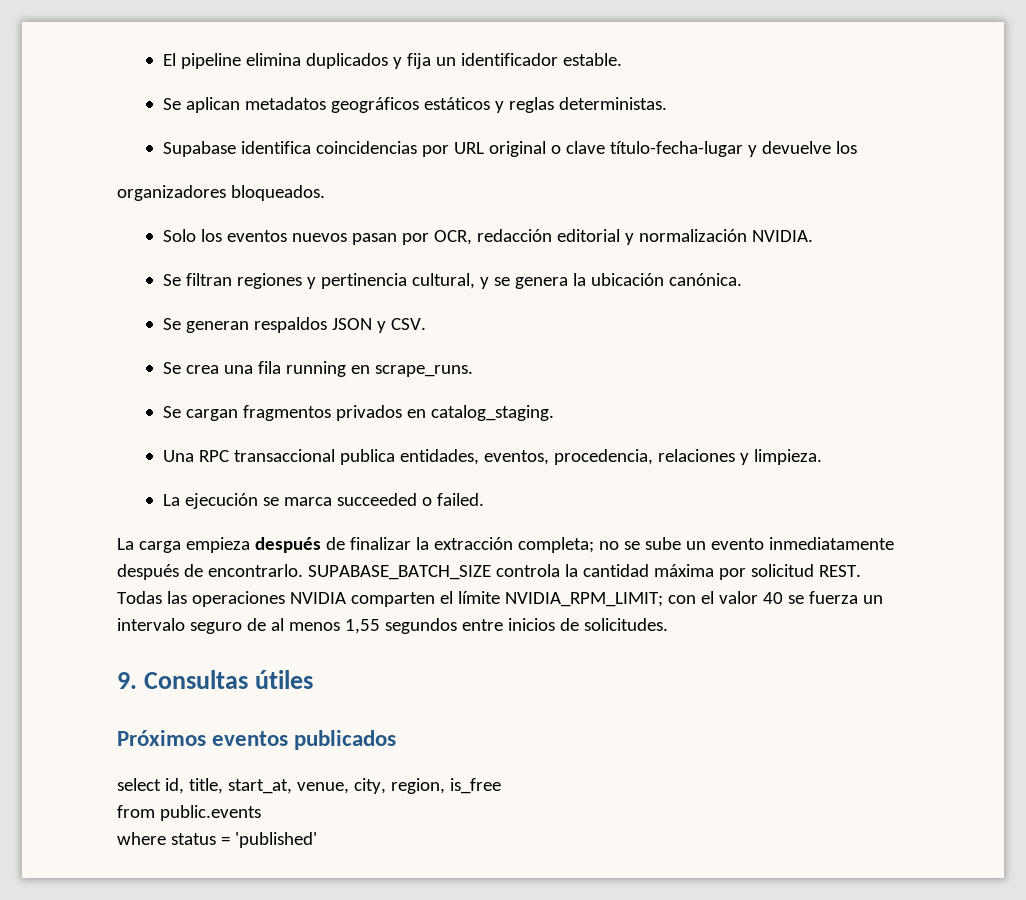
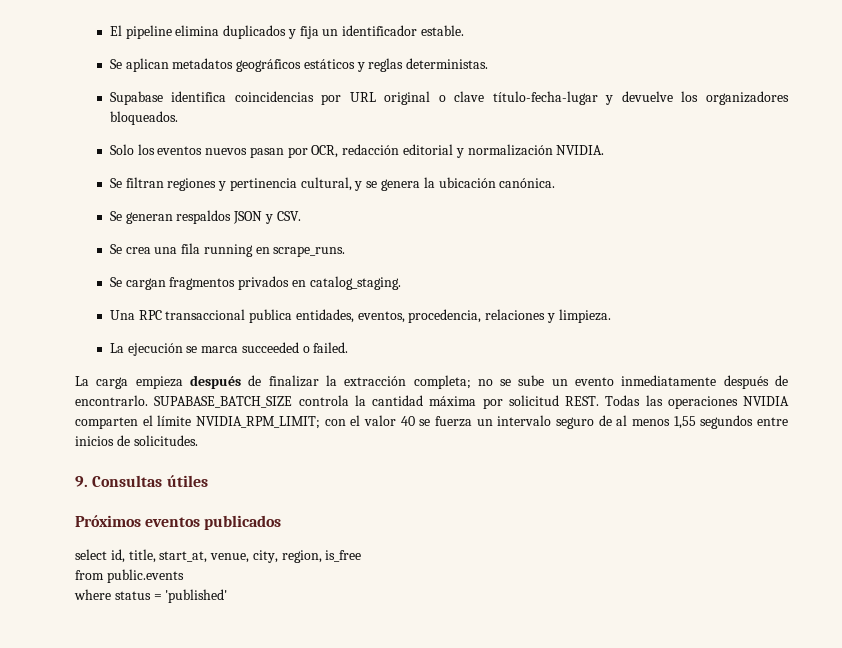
(857, 147) // -> (699, 96) none

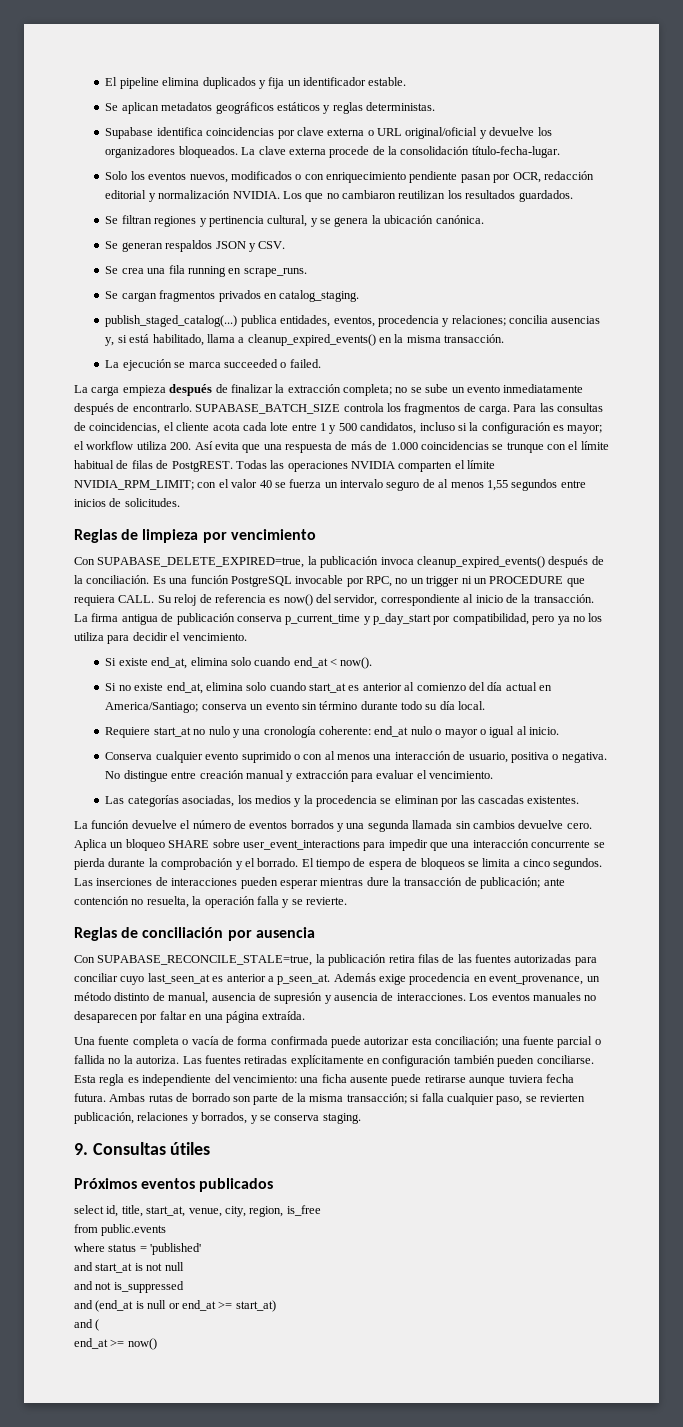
[349,91,598,105] URL original o clave título-fecha-lugar -> [296,127,478,139] clave externa o URL original/oficial
[109,144,248,155] // Solo los eventos nuevos -> [241,146,560,158] [105,171,458,183] La clave externa procede de la consolidación título-fecha-lugar. // Solo los eventos nuevos, modificados o con enriquecimiento pendiente
(605, 150) none -> [282,190,573,202] Los que no cambiaron reutilizan los resultados guardados.
[109,309,611,323] Una RPC transaccional publica entidades, eventos, procedencia, relaciones y limpieza. -> [105,315,601,327] [105,334,505,346] publish_staged_catalog(...) publica entidades, eventos, procedencia y relaciones; concilia ausencias y, si está habilitado, llama a cleanup_expired_events() en la misma transacción.
[354,395,599,409] la cantidad máxima por solicitud REST. -> [386,403,604,415] [74,422,603,434] [74,441,609,453] [74,460,233,472] los fragmentos de carga. Para las consultas de coincidencias, el cliente acota cada lote entre 1 y 500 candidatos, incluso si la configuración es mayor; el workflow utiliza 200. Así evita que una respuesta de más de 1.000 coincidencias se trunque con el límite habitual de filas de PostgREST.
(198, 440) none -> [74,529,316,543] [74,556,604,568] [74,575,585,587] [74,594,594,606] [74,613,603,625] [74,632,247,644] [105,657,373,669] [105,682,553,694] [105,701,486,713] [105,726,560,738] [105,751,607,763] [105,770,494,782] [105,795,580,807] [74,820,592,832] [74,839,605,851] [74,858,603,870] [74,877,565,889] [74,896,347,908] [74,927,315,941] [74,954,597,966] [74,973,600,985] [74,992,597,1004] [74,1011,306,1023] [74,1036,601,1048] [74,1055,594,1067] [74,1074,574,1086] [74,1093,585,1105] [74,1112,361,1124] // Reglas de limpieza por vencimiento // Con SUPABASE_DELETE_EXPIRED=true, la publicación invoca cleanup_expired_events() después de la conciliación. Es una función PostgreSQL invocable por RPC, no un trigger ni un PROCEDURE que requiera CALL. Su reloj de referencia es now() del servidor, correspondiente al inicio de la transacción. La firma antigua de publicación conserva p_current_time y p_day_start por compatibilidad, pero ya no los utiliza para decidir el vencimiento. // Si existe end_at, elimina solo cuando end_at < now(). // Si no existe end_at, elimina solo cuando start_at es anterior al comienzo del día actual en America/Santiago; conserva un evento sin término durante todo su día local. // Requiere start_at no nulo y una cronología coherente: end_at nulo o mayor o igual al inicio. // Conserva cualquier evento suprimido o con al menos una interacción de usuario, positiva o negativa. No distingue entre creación manual y extracción para evaluar el vencimiento. // Las categorías asociadas, los medios y la procedencia se eliminan por las cascadas existentes. // La función devuelve el número de eventos borrados y una segunda llamada sin cambios devuelve cero. Aplica un bloqueo SHARE sobre user_event_interactions para impedir que una interacción concurrente se pierda durante la comprobación y el borrado. El tiempo de espera de bloqueos se limita a cinco segundos. Las inserciones de interacciones pueden esperar mientras dure la transacción de publicación; ante contención no resuelta, la operación falla y se revierte. // Reglas de conciliación por ausencia // Con SUPABASE_RECONCILE_STALE=true, la publicación retira filas de las fuentes autorizadas para conciliar cuyo last_seen_at es anterior a p_seen_at. Además exige procedencia en event_provenance, un método distinto de manual, ausencia de supresión y ausencia de interacciones. Los eventos manuales no desaparecen por faltar en una página extraída. // Una fuente completa o vacía de forma confirmada puede autorizar esta conciliación; una fuente parcial o fallida no la autoriza. Las fuentes retiradas explícitamente en configuración también pueden conciliarse. Esta regla es independiente del vencimiento: una ficha ausente puede retirarse aunque tuviera fecha futura. Ambas rutas de borrado son parte de la misma transacción; si falla cualquier paso, se revierten publicación, relaciones y borrados, y se conserva staging.
(228, 596) none -> [74,1262,184,1273] [74,1281,184,1293] [74,1300,276,1312] [74,1319,100,1331] [74,1338,157,1350] // and start_at is not null // and not is_suppressed // and (end_at is null or end_at >= start_at) // and ( // end_at >= now()

